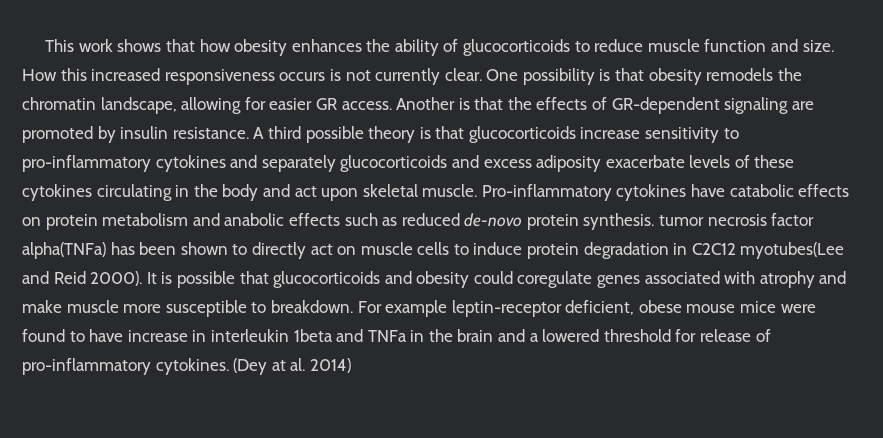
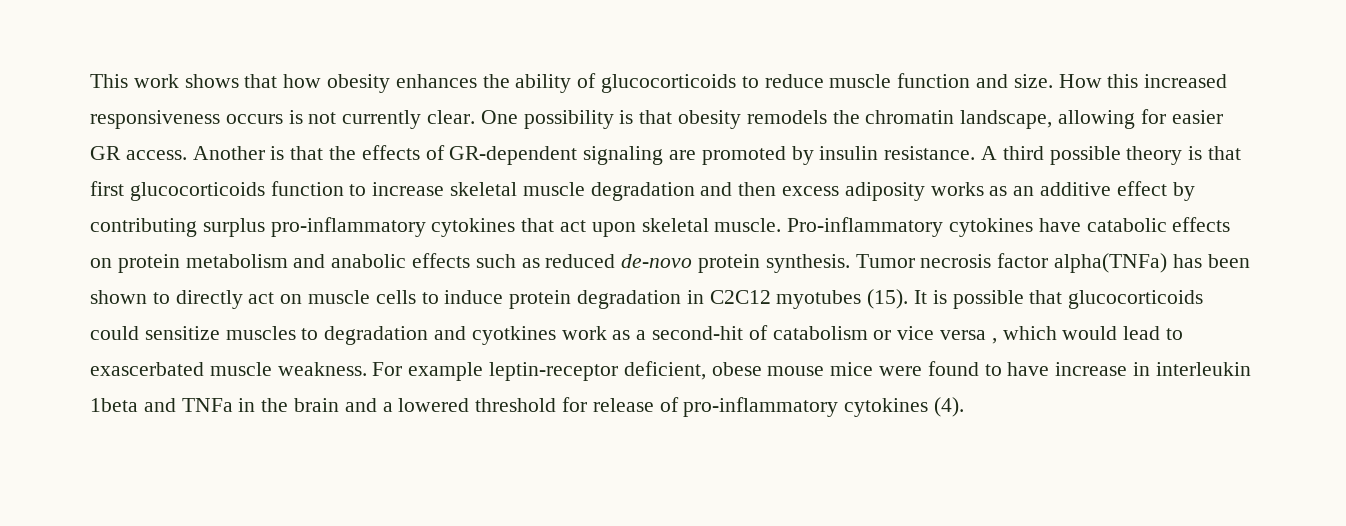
[468,126,739,143] [22,155,795,172] [22,184,290,201] glucocorticoids increase sensitivity to pro-inflammatory cytokines and separately glucocorticoids and excess adiposity exacerbate levels of these cytokines circulating in the body and -> [90,181,1195,201] [90,217,555,237] first glucocorticoids function to increase skeletal muscle degradation and then excess adiposity works as an additive effect by contributing surplus pro-inflammatory cytokines that
[659,215,705,226] tumor -> [855,254,915,268] Tumor
[740,242,845,259] [22,271,143,286] myotubes(Lee and Reid 2000). -> [776,289,909,309] myotubes (15).
[384,271,847,288] [22,300,353,317] and obesity could coregulate genes associated with atrophy and make muscle more susceptible to breakdown. -> [90,325,1184,345] [90,362,367,376] could sensitize muscles to degradation and cyotkines work as a second-hit of catabolism or vice versa , which would lead to exascerbated muscle weakness.
[155,358,351,375] cytokines. (Dey at al. 2014) -> [844,397,965,417] cytokines (4).

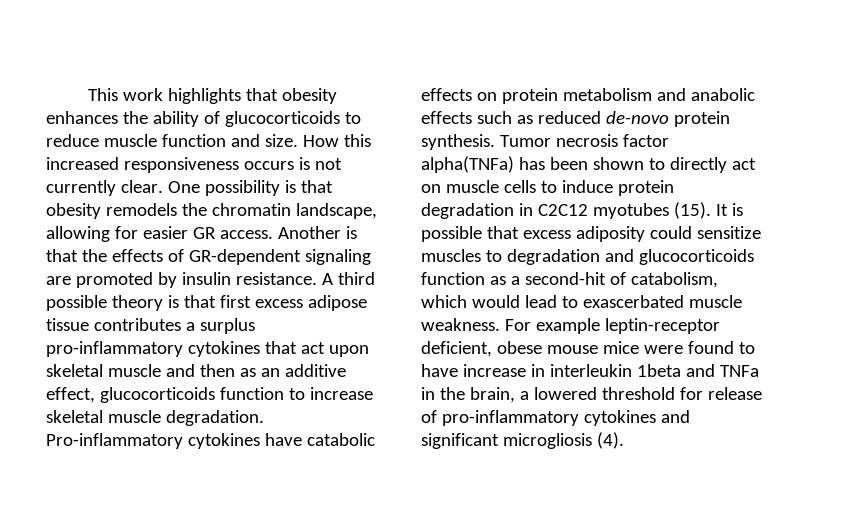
[184,74,322,88] shows that how -> [168,88,279,104] highlights that
[129,181,1195,201] [90,218,197,237] glucocorticoids function to increase skeletal muscle degradation and then excess adiposity works as an additive effect by contributing -> [254,295,367,311] [46,318,195,331] excess adipose tissue contributes a
[714,218,782,232] muscle. -> [107,364,346,377] [46,387,373,403] [46,410,264,426] muscle and then as an additive effect, glucocorticoids function to increase skeletal muscle degradation.
[1068,290,1204,309] glucocorticoids -> [522,226,645,242] excess adiposity
[471,326,607,345] cyotkines work -> [638,249,754,265] [421,272,485,285] glucocorticoids function
[772,326,997,344] catabolism or vice versa , -> [630,272,718,288] catabolism,
[294,398,377,412] brain and -> [469,387,515,403] brain,
(929, 407) none -> [660,410,690,423] [421,433,592,449] and significant microgliosis

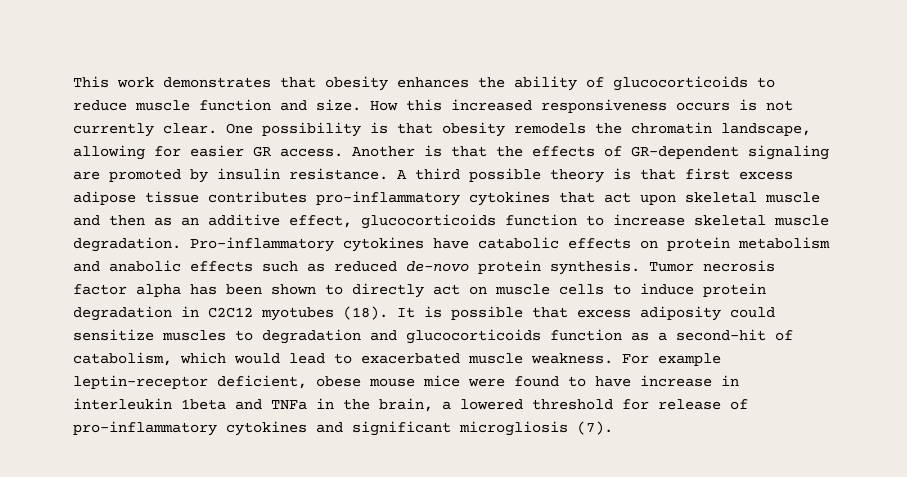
[168,88,242,104] highlights -> [163,77,271,88] demonstrates
[185,318,255,334] a surplus -> (307, 197) none
[421,156,514,173] alpha(TNFa) -> [136,284,181,297] alpha
[673,202,711,219] (15). -> [343,306,388,320] (18).
[582,295,684,308] exascerbated -> [361,353,460,364] exacerbated
[596,432,624,449] (4). -> [577,421,613,435] (7).

